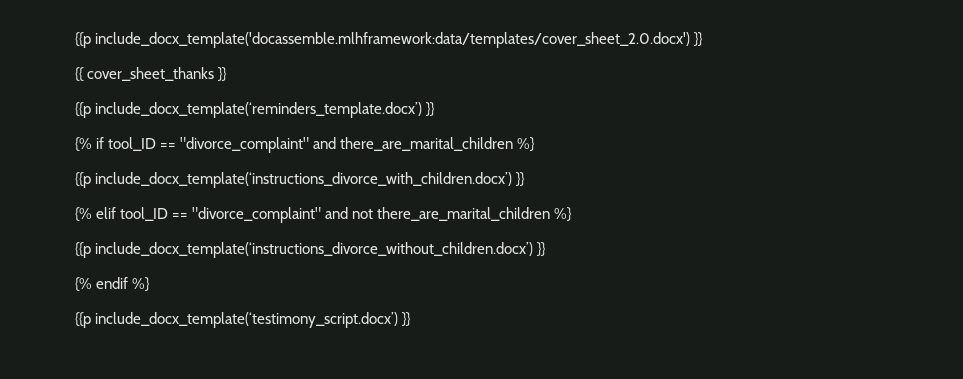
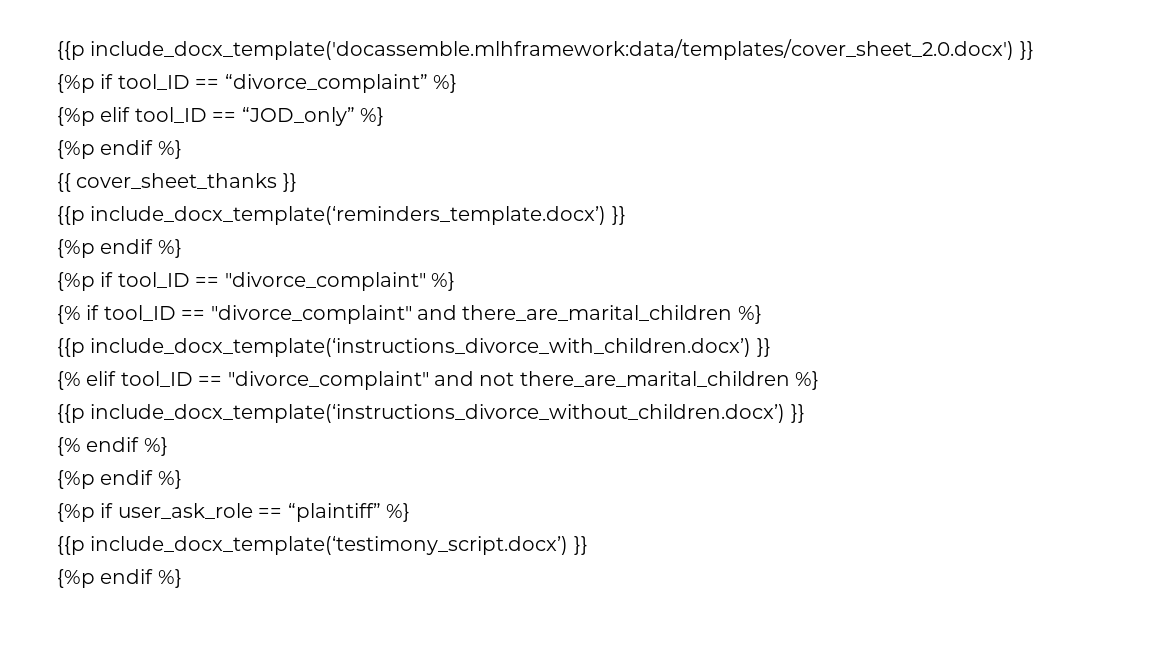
(704, 39) none -> [57,74,457,93] [57,107,384,126] [57,140,182,159] // {%p if tool_ID == “divorce_complaint” %} // {%p elif tool_ID == “JOD_only” %} // {%p endif %}
(436, 109) none -> [57,239,182,258] [57,272,455,291] // {%p endif %} // {%p if tool_ID == "divorce_complaint" %}
(151, 284) none -> [57,470,182,489] [57,503,410,522] // {%p endif %} // {%p if user_ask_role == “plaintiff” %}
(412, 319) none -> [57,569,182,588] // {%p endif %}

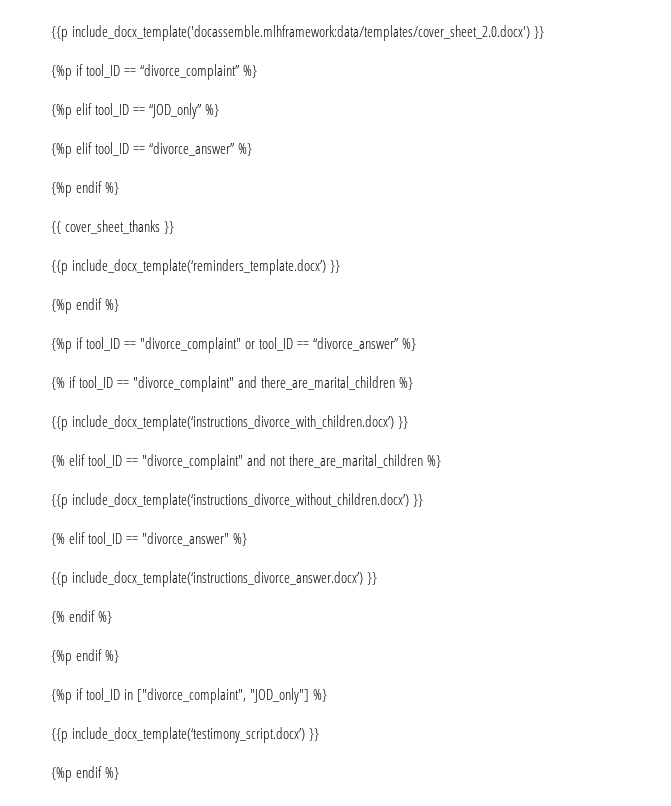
(384, 116) none -> [51,142,253,158] // {%p elif tool_ID == “divorce_answer” %}
(426, 281) none -> [245,337,400,351] or tool_ID == “divorce_answer”
(805, 413) none -> [51,532,248,546] [51,571,378,587] // {% elif tool_ID == "divorce_answer" %} // {{p include_docx_template(‘instructions_divorce_answer.docx’) }}
[117,503,381,522] user_ask_role == “plaintiff” -> [86,688,310,704] tool_ID in ["divorce_complaint", "JOD_only"]

